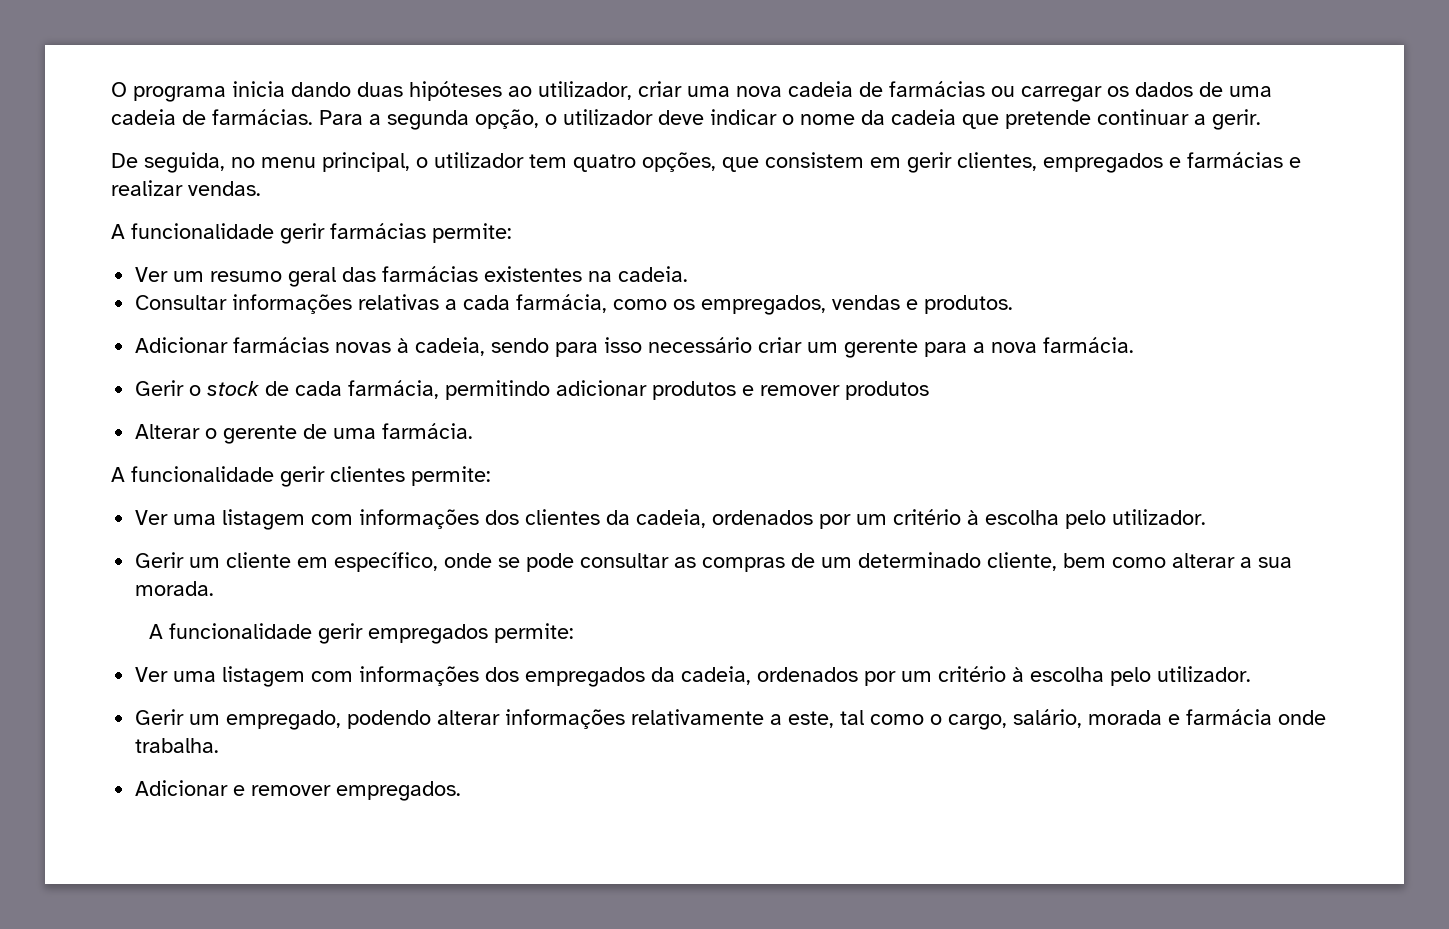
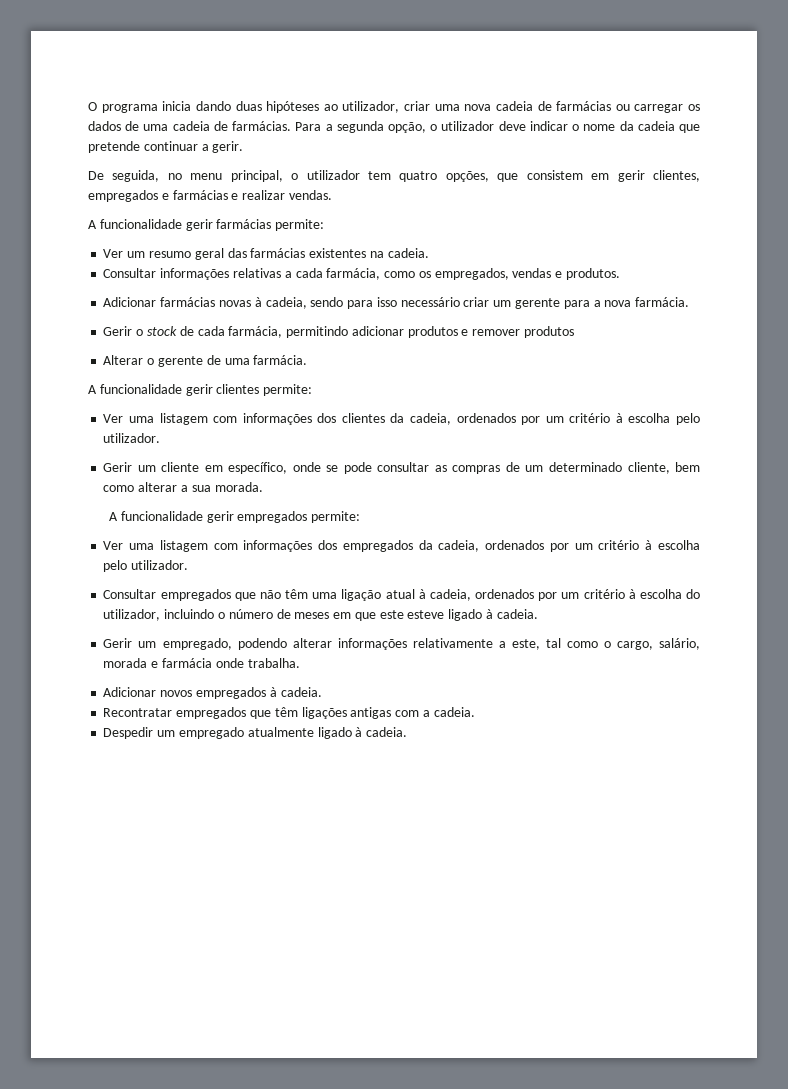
(1252, 674) none -> [103,589,701,601] [103,609,538,621] // Consultar empregados que não têm uma ligação atual à cadeia, ordenados por um critério à escolha do utilizador, incluindo o número de meses em que este esteve ligado à cadeia.
[233,781,462,801] e remover empregados. -> [160,687,322,699] [103,707,475,719] [103,727,408,739] novos empregados à cadeia. // Recontratar empregados que têm ligações antigas com a cadeia. // Despedir um empregado atualmente ligado à cadeia.

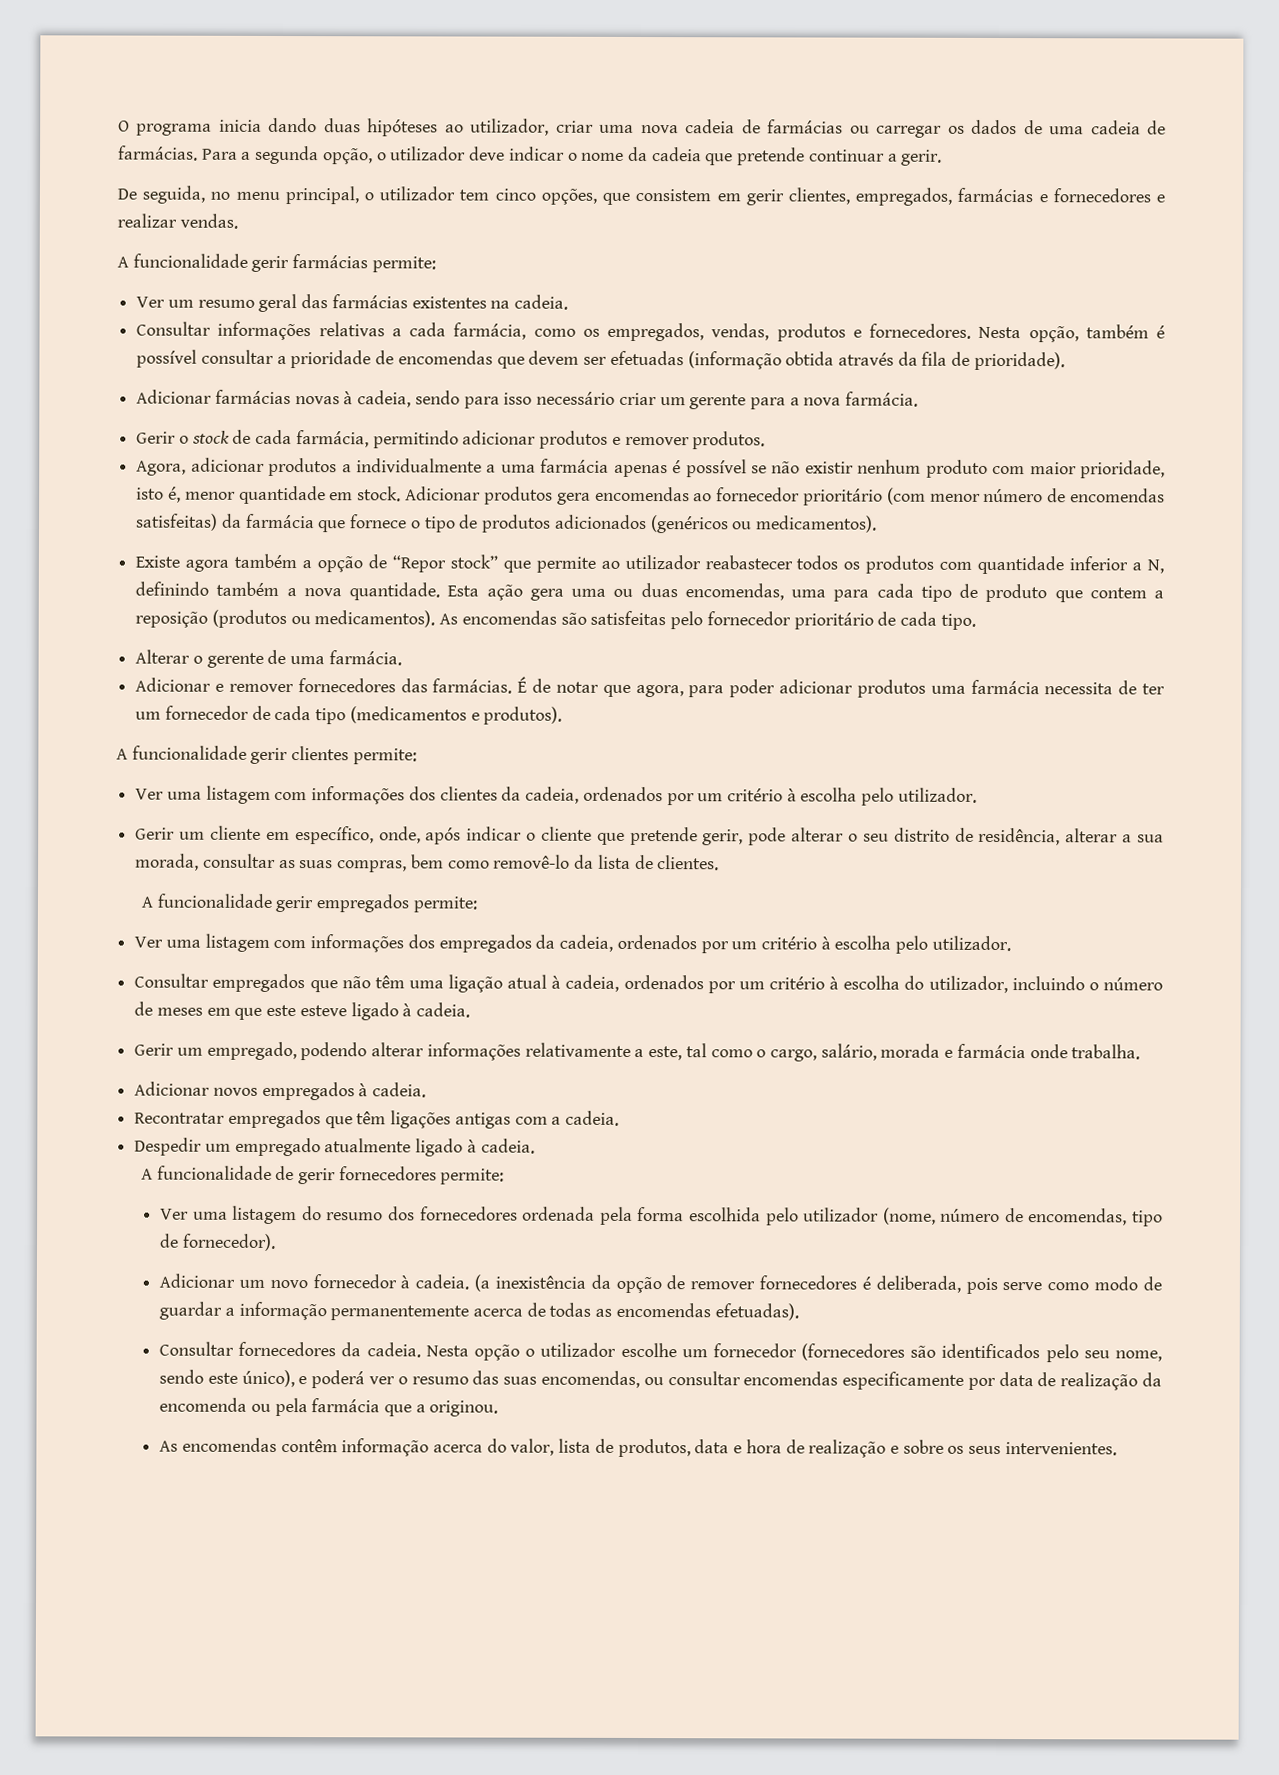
[399,171,438,182] quatro -> [494,188,536,201] cinco
[88,190,228,202] empregados e farmácias -> [855,187,1151,206] empregados, farmácias e fornecedores
[512,268,620,280] vendas e produtos. -> [711,323,1165,343] [136,349,1065,371] vendas, produtos e fornecedores. Nesta opção, também é possível consultar a prioridade de encomendas que devem ser efetuadas (informação obtida através da fila de prioridade).
[523,326,574,338] produtos -> [692,431,766,450] [136,457,1165,479] [136,485,1165,506] [135,513,877,534] [135,553,1164,575] [135,581,1164,603] [135,609,976,630] produtos. // Agora, adicionar produtos a individualmente a uma farmácia apenas é possível se não existir nenhum produto com maior prioridade, isto é, menor quantidade em stock. Adicionar produtos gera encomendas ao fornecedor prioritário (com menor número de encomendas satisfeitas) da farmácia que fornece o tipo de produtos adicionados (genéricos ou medicamentos). // Existe agora também a opção de “Repor stock” que permite ao utilizador reabastecer todos os produtos com quantidade inferior a N, definindo também a nova quantidade. Esta ação gera uma ou duas encomendas, uma para cada tipo de produto que contem a reposição (produtos ou medicamentos). As encomendas são satisfeitas pelo fornecedor prioritário de cada tipo.
(308, 360) none -> [135,676,1165,698] [135,705,563,725] // Adicionar e remover fornecedores das farmácias. É de notar que agora, para poder adicionar produtos uma farmácia necessita de ter um fornecedor de cada tipo (medicamentos e produtos).
[292,462,700,474] [103,482,263,492] onde se pode consultar as compras de um determinado cliente, bem como alterar a sua morada. -> [378,826,1165,846] [135,853,720,873] onde, após indicar o cliente que pretende gerir, pode alterar o seu distrito de residência, alterar a sua morada, consultar as suas compras, bem como removê-lo da lista de clientes.
(408, 732) none -> [140,1165,505,1185] [160,1205,1164,1227] [159,1233,276,1251] [159,1273,1163,1295] [159,1301,799,1321] [159,1341,1162,1363] [159,1369,1162,1391] [159,1397,499,1417] [159,1437,1117,1458] // A funcionalidade de gerir fornecedores permite: // Ver uma listagem do resumo dos fornecedores ordenada pela forma escolhida pelo utilizador (nome, número de encomendas, tipo de fornecedor). // Adicionar um novo fornecedor à cadeia. (a inexistência da opção de remover fornecedores é deliberada, pois serve como modo de guardar a informação permanentemente acerca de todas as encomendas efetuadas). // Consultar fornecedores da cadeia. Nesta opção o utilizador escolhe um fornecedor (fornecedores são identificados pelo seu nome, sendo este único), e poderá ver o resumo das suas encomendas, ou consultar encomendas especificamente por data de realização da encomenda ou pela farmácia que a originou. // As encomendas contêm informação acerca do valor, lista de produtos, data e hora de realização e sobre os seus intervenientes.

